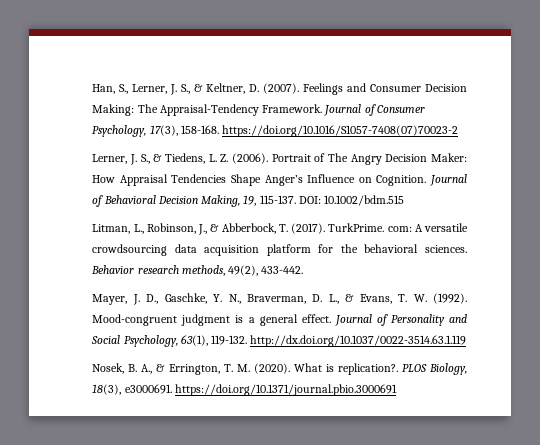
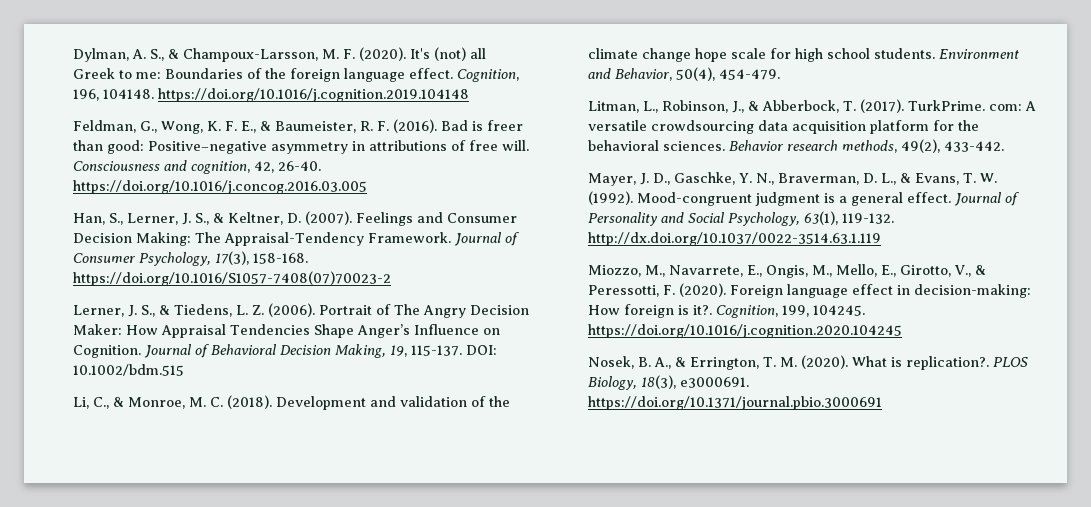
(92, 89) none -> [73,47,487,62] [73,68,520,82] [73,88,470,102] [73,119,524,134] [73,140,530,154] [73,160,322,174] [73,180,368,194] Dylman, A. S., & Champoux-Larsson, M. F. (2020). It's (not) all Greek to me: Boundaries of the foreign language effect. Cognition, 196, 104148. https://doi.org/10.1016/j.cognition.2019.104148 // Feldman, G., Wong, K. F. E., & Baumeister, R. F. (2016). Bad is freer than good: Positive–negative asymmetry in attributions of free will. Consciousness and cognition, 42, 26-40. https://doi.org/10.1016/j.concog.2016.03.005 //
(404, 200) none -> [73,395,511,410] [588,48,1020,62] [588,67,781,81] // Li, C., & Monroe, M. C. (2018). Development and validation of the climate change hope scale for high school students. Environment and Behavior, 50(4), 454-479.
(467, 341) none -> [588,264,987,278] [588,283,1032,298] [588,304,866,318] [588,324,903,338] // Miozzo, M., Navarrete, E., Ongis, M., Mello, E., Girotto, V., & Peressotti, F. (2020). Foreign language effect in decision-making: How foreign is it?. Cognition, 199, 104245. https://doi.org/10.1016/j.cognition.2020.104245

